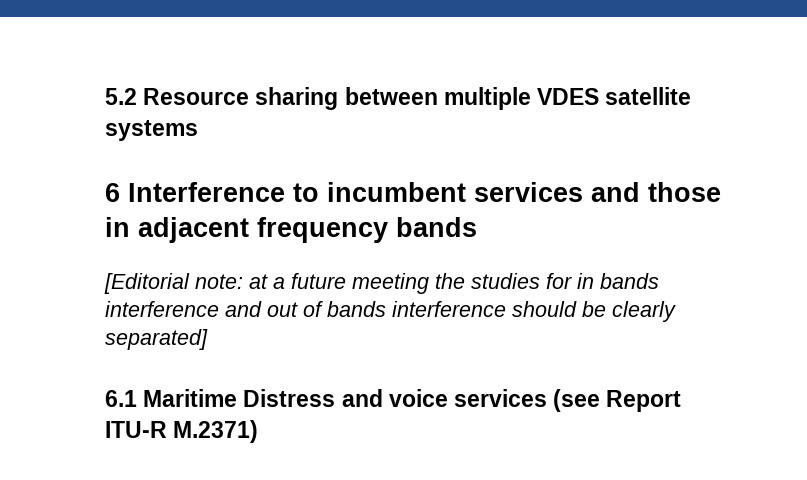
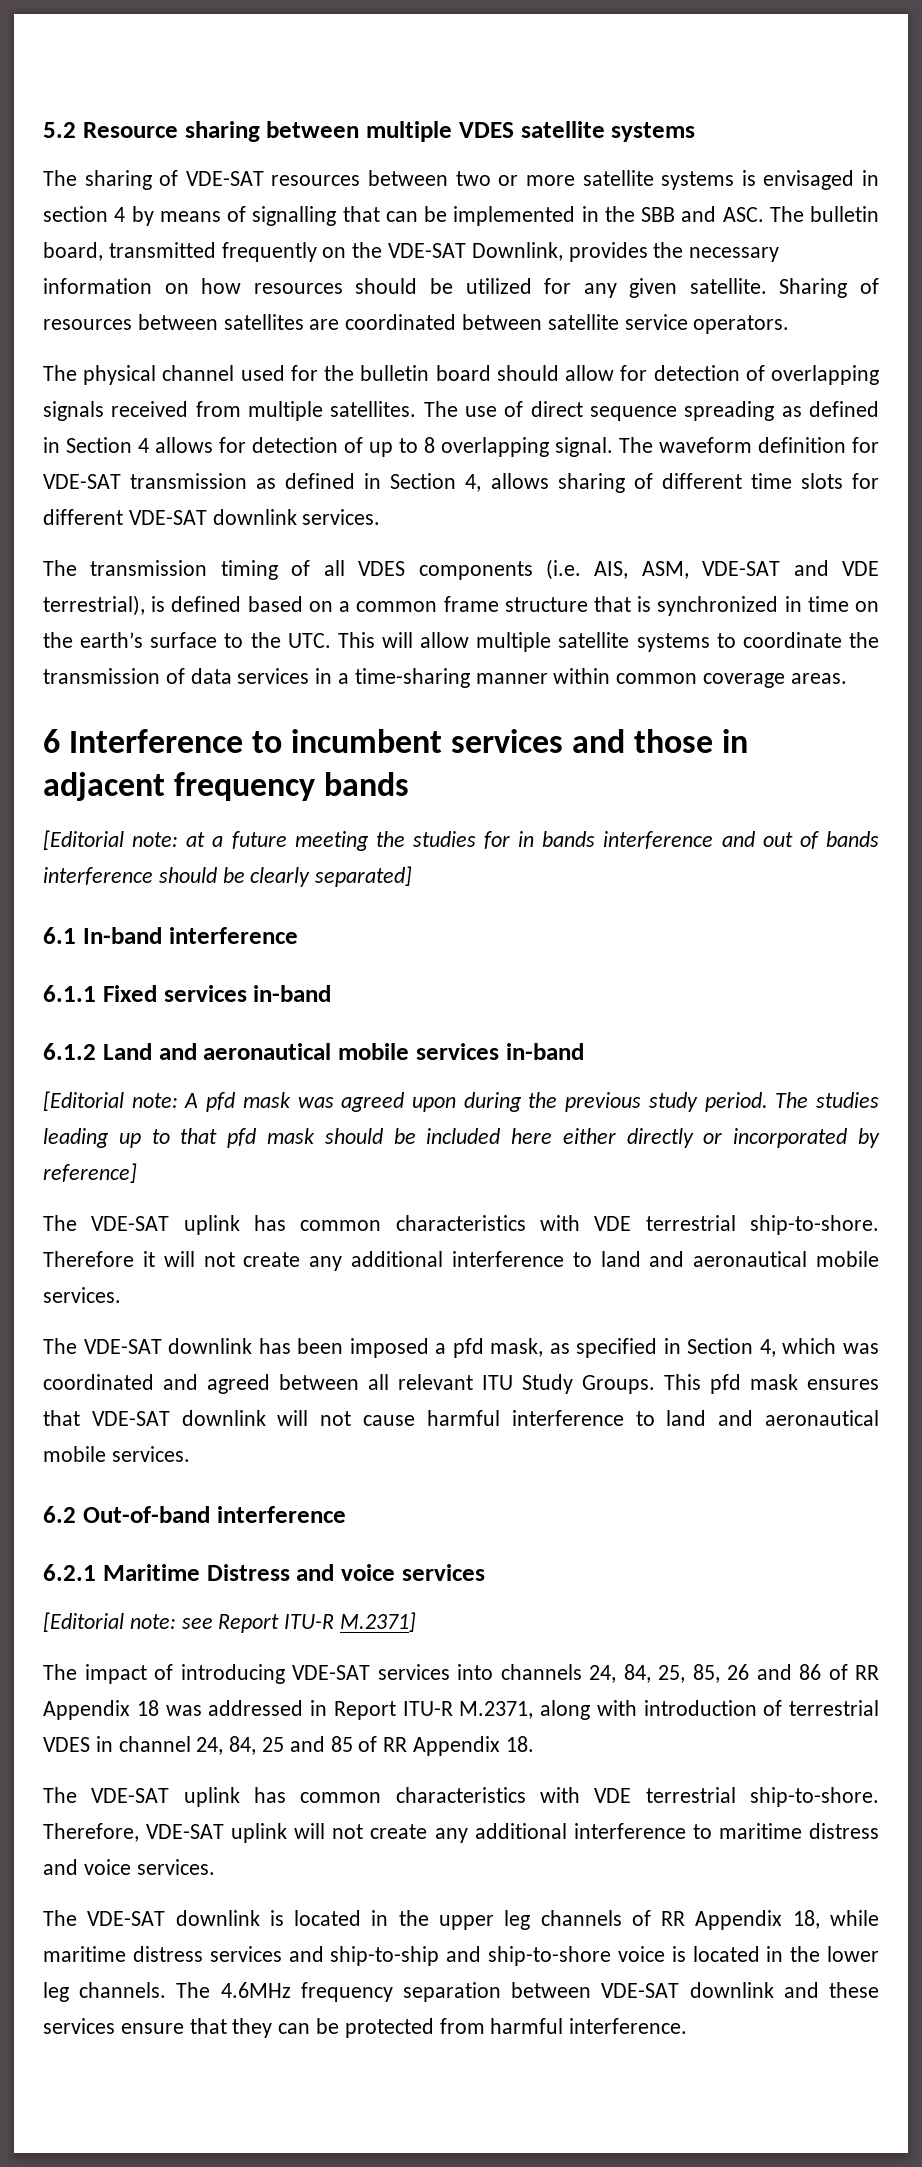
(198, 130) none -> [43,170,880,190] [43,206,879,226] [43,242,780,262] [43,278,880,298] [43,314,790,334] [43,365,880,385] [43,401,879,421] [43,437,879,457] [43,473,880,493] [43,509,381,525] [43,559,879,580] [43,595,879,616] [43,632,879,652] [43,668,847,688] // The sharing of VDE-SAT resources between two or more satellite systems is envisaged in section 4 by means of signalling that can be implemented in the SBB and ASC. The bulletin board, transmitted frequently on the VDE-SAT Downlink, provides the necessary information on how resources should be utilized for any given satellite. Sharing of resources between satellites are coordinated between satellite service operators. // The physical channel used for the bulletin board should allow for detection of overlapping signals received from multiple satellites. The use of direct sequence spreading as defined in Section 4 allows for detection of up to 8 overlapping signal. The waveform definition for VDE-SAT transmission as defined in Section 4, allows sharing of different time slots for different VDE-SAT downlink services. // The transmission timing of all VDES components (i.e. AIS, ASM, VDE-SAT and VDE terrestrial), is defined based on a common frame structure that is synchronized in time on the earth’s surface to the UTC. This will allow multiple satellite systems to coordinate the transmission of data services in a time-sharing manner within common coverage areas.
(137, 398) none -> [82,927,298,944] [43,985,332,1002] [43,1043,584,1060] [43,1091,879,1112] [43,1128,881,1148] [43,1163,137,1183] [43,1215,880,1235] [43,1251,880,1271] [43,1287,121,1303] [43,1338,879,1358] [43,1374,879,1394] [43,1410,880,1426] [43,1446,190,1462] [43,1506,346,1523] [43,1564,96,1581] In-band interference // 6.1.1 Fixed services in-band // 6.1.2 Land and aeronautical mobile services in-band // [Editorial note: A pfd mask was agreed upon during the previous study period. The studies leading up to that pfd mask should be included here either directly or incorporated by reference] // The VDE-SAT uplink has common characteristics with VDE terrestrial ship-to-shore. Therefore it will not create any additional interference to land and aeronautical mobile services. // The VDE-SAT downlink has been imposed a pfd mask, as specified in Section 4, which was coordinated and agreed between all relevant ITU Study Groups. This pfd mask ensures that VDE-SAT downlink will not cause harmful interference to land and aeronautical mobile services. // 6.2 Out-of-band interference // 6.2.1
[553,389,682,412] [105,420,259,443] (see Report ITU-R M.2371) -> [43,1612,417,1633] [43,1664,879,1684] [43,1700,879,1720] [43,1736,534,1756] [43,1787,880,1807] [43,1823,879,1843] [43,1859,215,1875] [43,1910,880,1930] [43,1946,880,1966] [43,1982,880,2002] [43,2018,688,2038] // [Editorial note: see Report ITU-R M.2371] // The impact of introducing VDE-SAT services into channels 24, 84, 25, 85, 26 and 86 of RR Appendix 18 was addressed in Report ITU-R M.2371, along with introduction of terrestrial VDES in channel 24, 84, 25 and 85 of RR Appendix 18. // The VDE-SAT uplink has common characteristics with VDE terrestrial ship-to-shore. Therefore, VDE-SAT uplink will not create any additional interference to maritime distress and voice services. // The VDE-SAT downlink is located in the upper leg channels of RR Appendix 18, while maritime distress services and ship-to-ship and ship-to-shore voice is located in the lower leg channels. The 4.6MHz frequency separation between VDE-SAT downlink and these services ensure that they can be protected from harmful interference.

